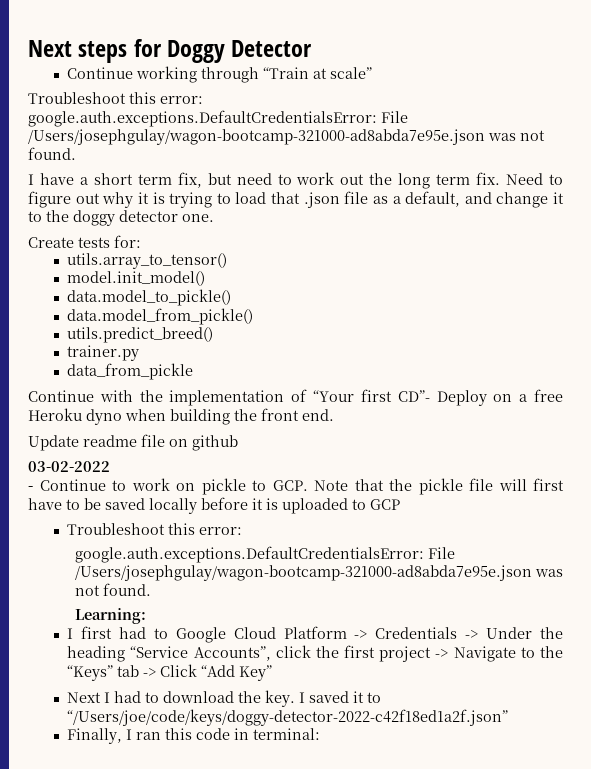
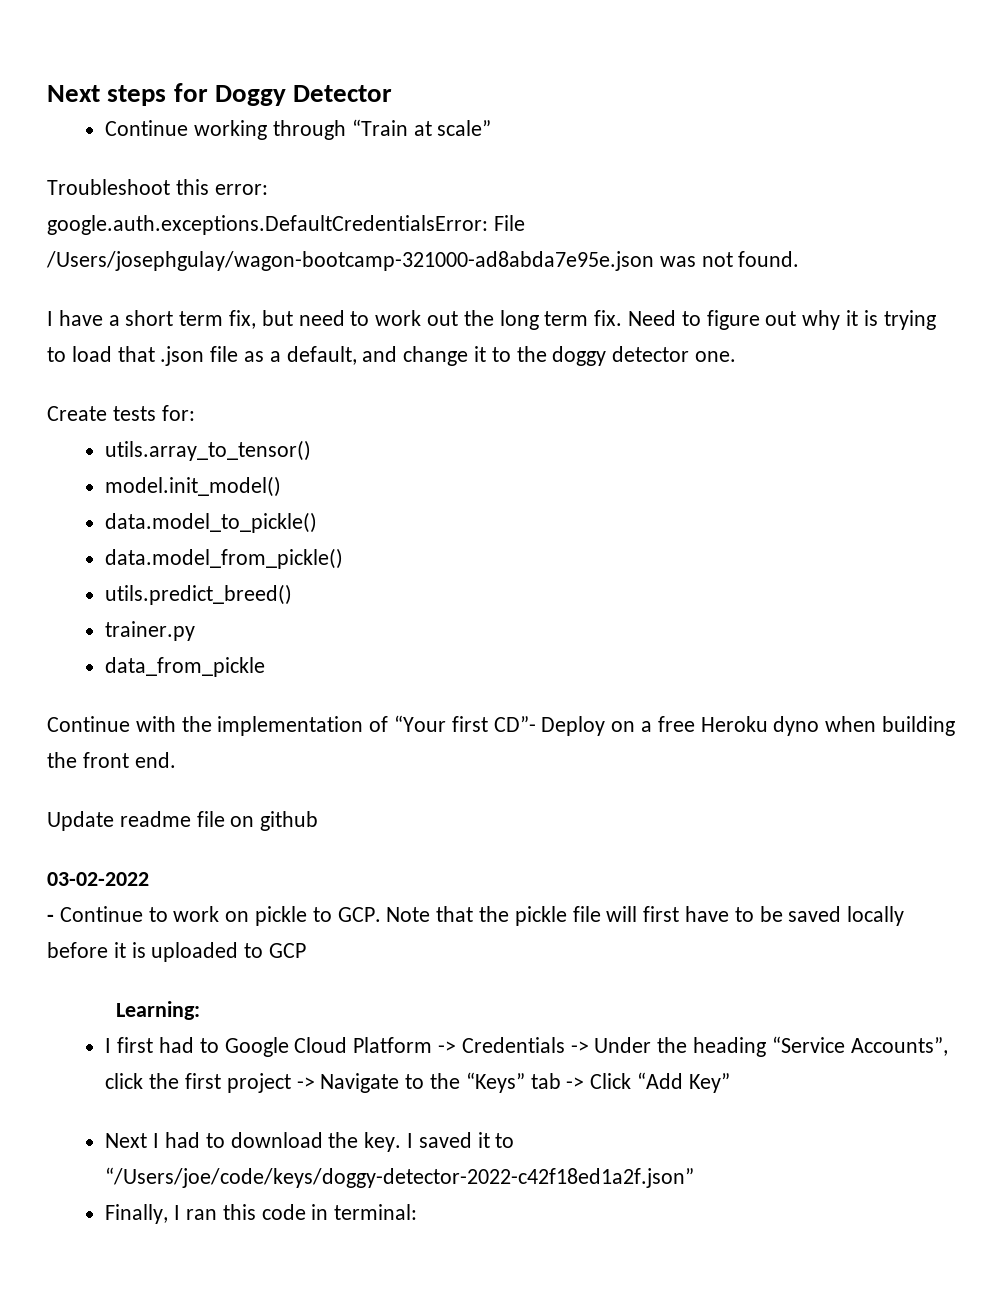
[67,523,243,535] [74,546,455,563] [74,565,563,581] [74,583,151,596] // Troubleshoot this error: // google.auth.exceptions.DefaultCredentialsError: File /Users/josephgulay/wagon-bootcamp-321000-ad8abda7e95e.json was not found. -> (307, 950) none

